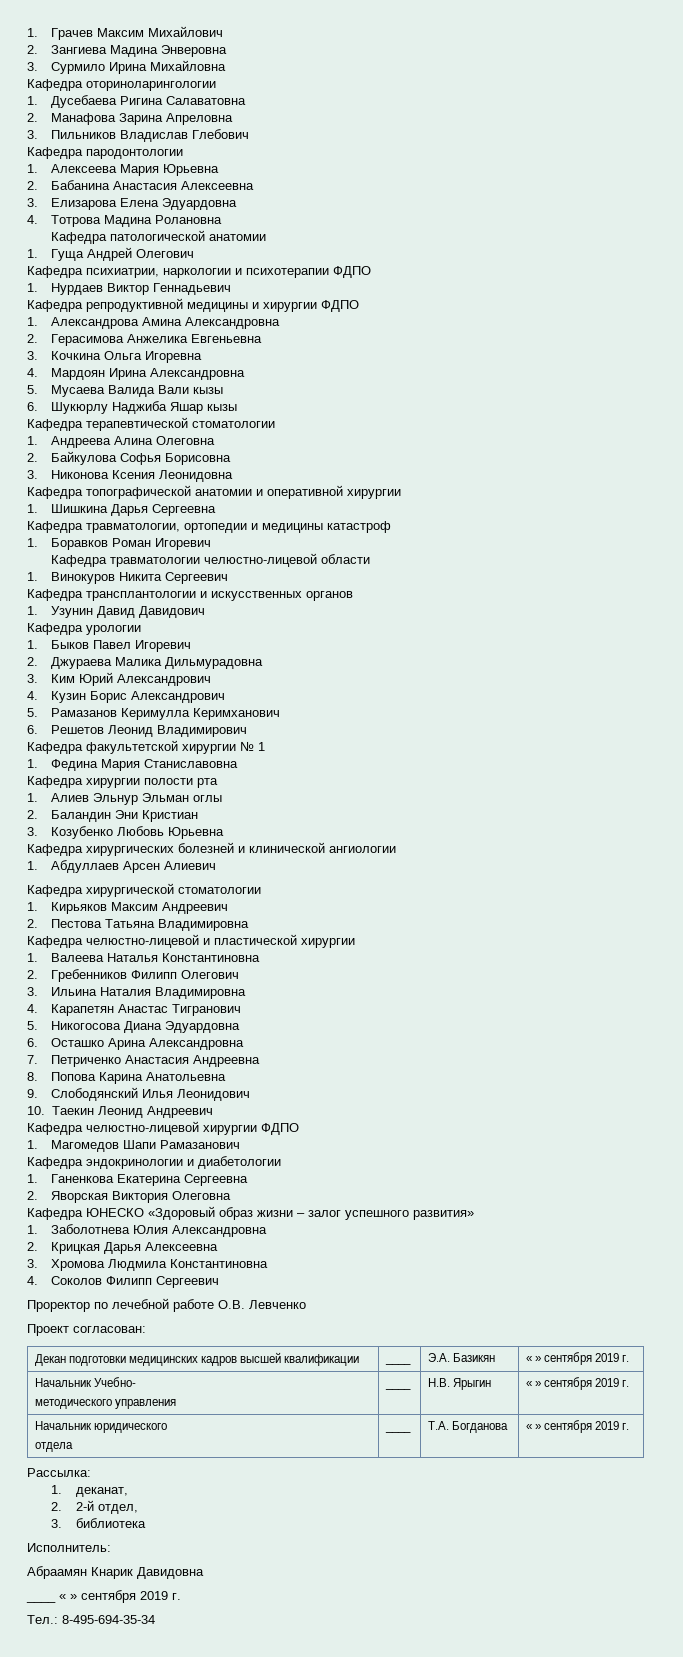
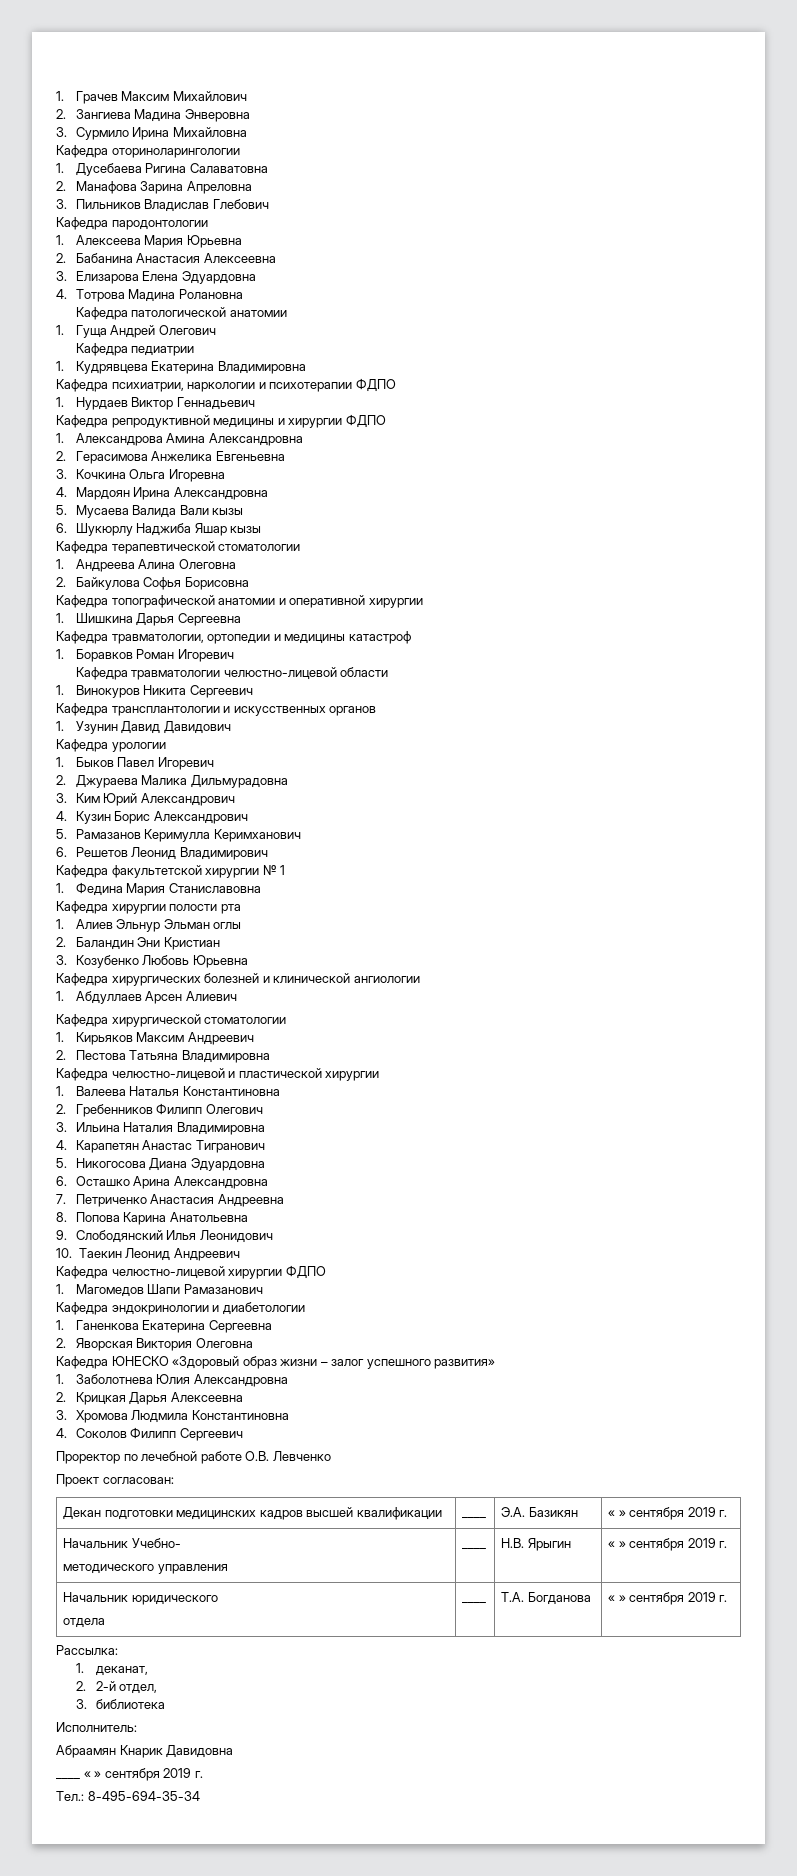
(195, 253) none -> [75,343,195,356] [56,361,306,374] // Кафедра педиатрии // 1. Кудрявцева Екатерина Владимировна
[27,470,234,482] // 3. Никонова Ксения Леонидовна -> (249, 583) none

